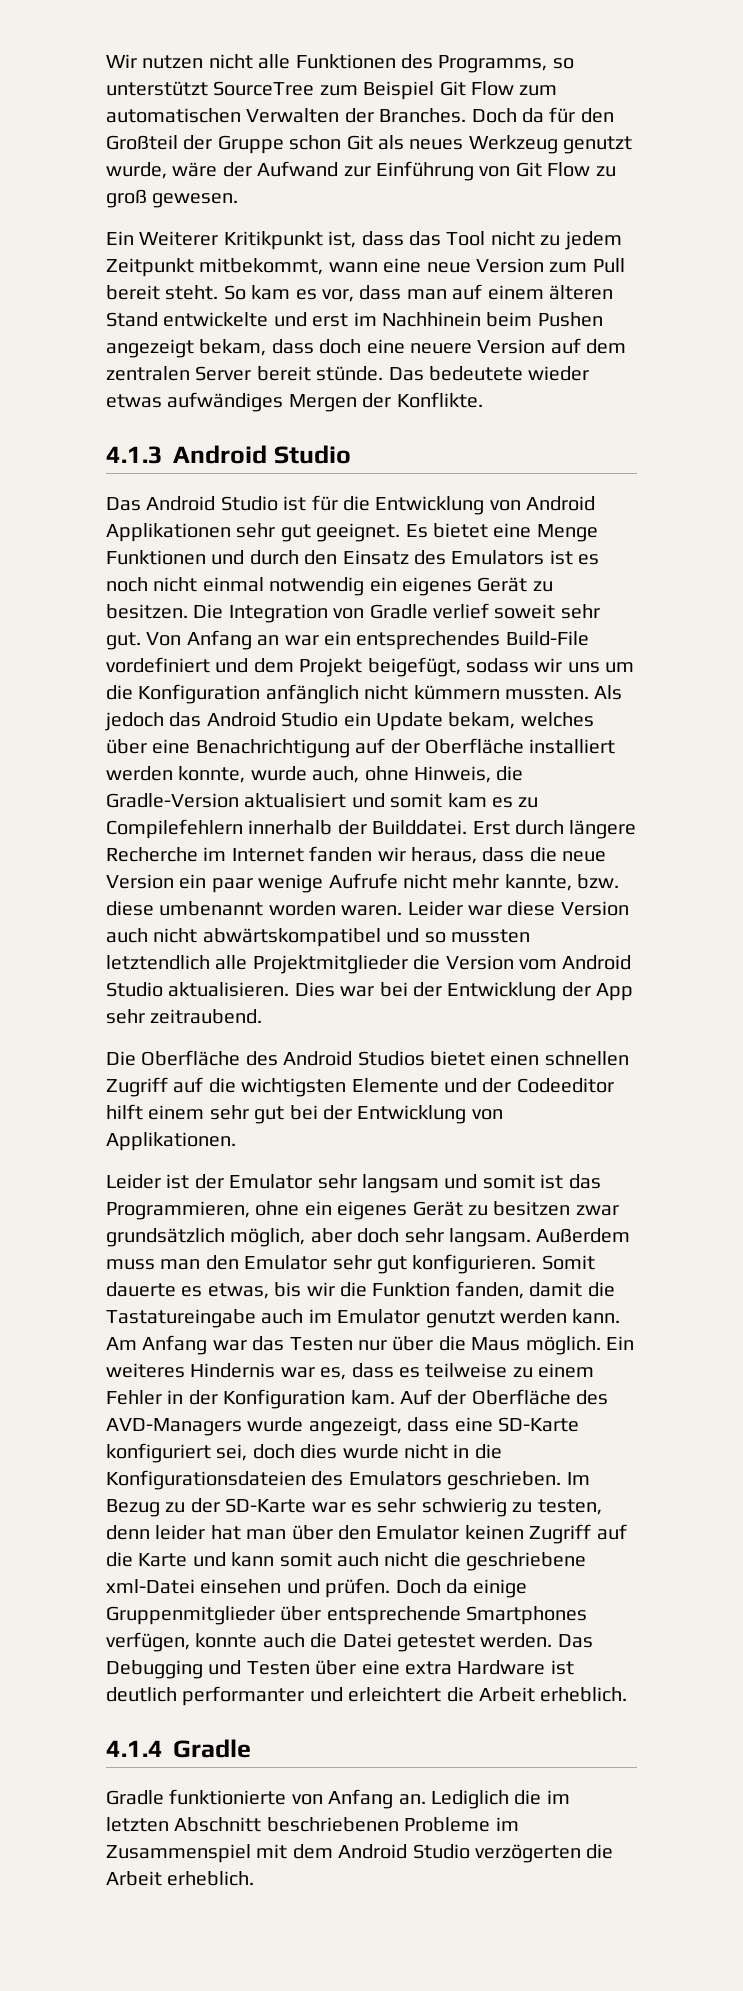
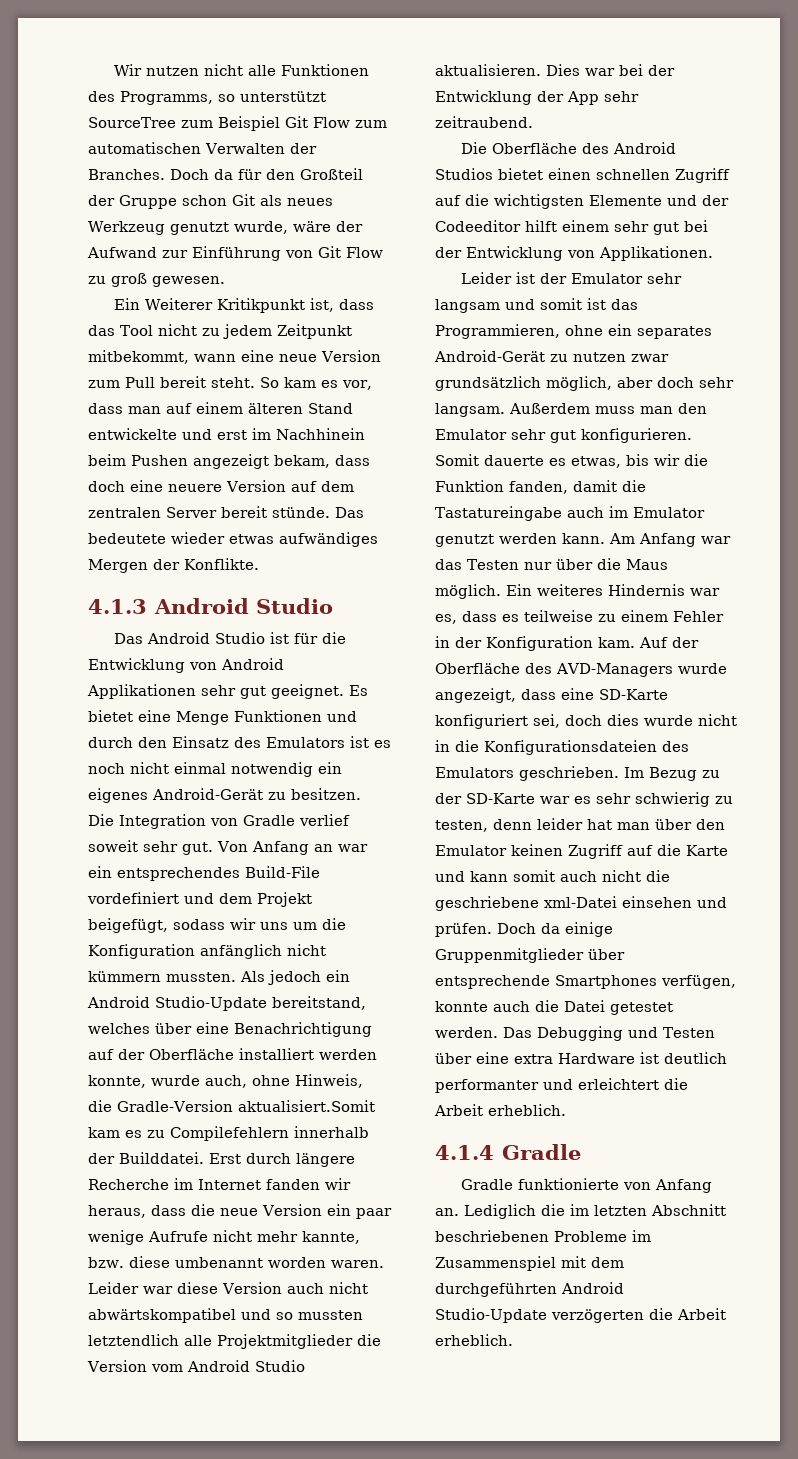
[477,577,528,592] Gerät -> [152,788,263,800] Android-Gerät
[169,712,516,731] das Android Studio ein Update bekam, -> [326,970,350,982] [87,996,366,1011] ein Android Studio-Update bereitstand,
[244,793,443,808] aktualisiert und somit -> [237,1100,375,1112] aktualisiert.Somit
[337,1201,571,1220] eigenes Gerät zu besitzen -> [637,326,712,339] [434,350,626,362] separates Android-Gerät zu nutzen
[338,1844,470,1859] Android Studio -> [435,1282,624,1297] [435,1308,547,1323] durchgeführten Android Studio-Update

